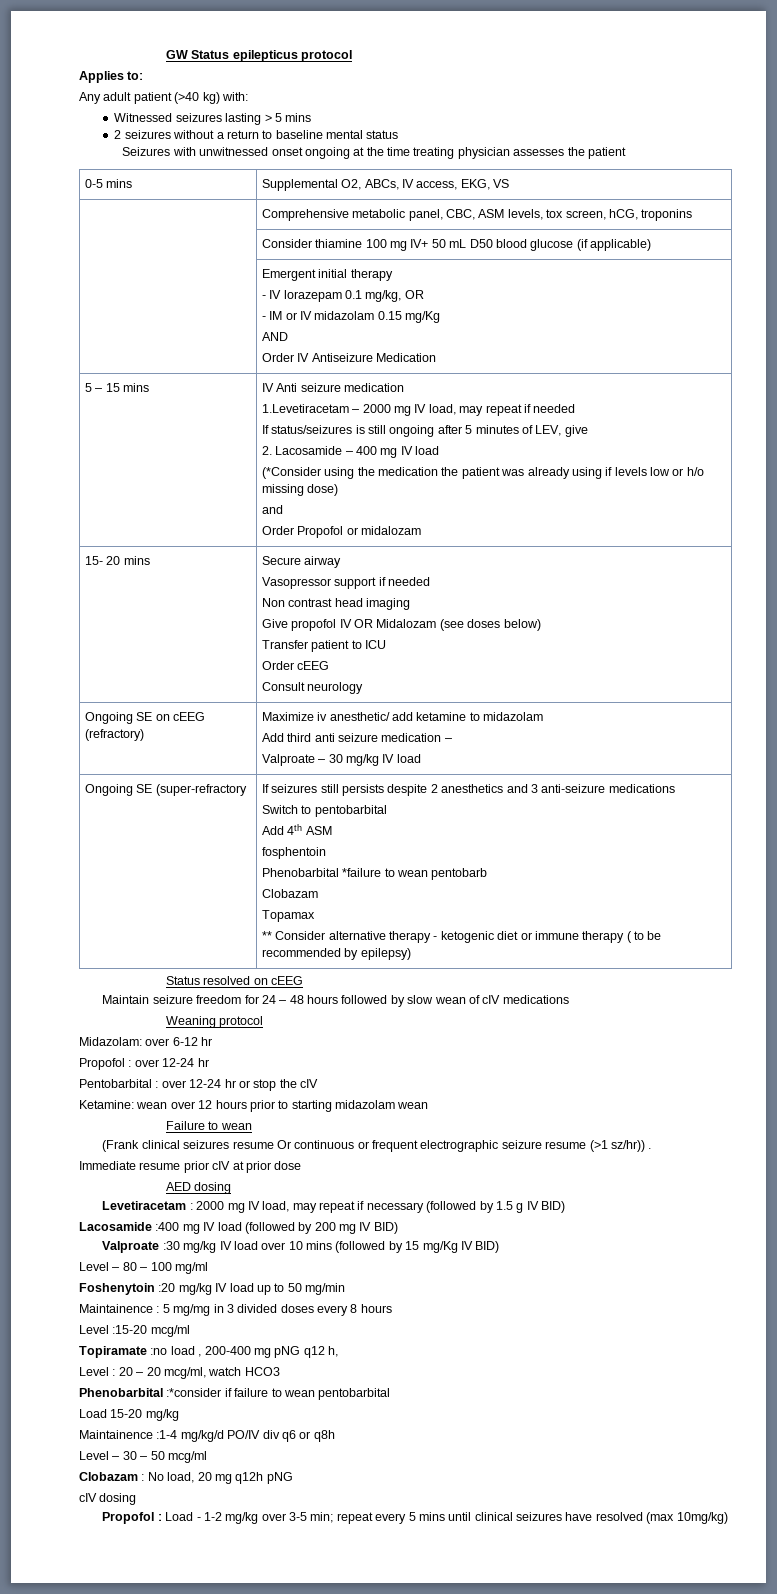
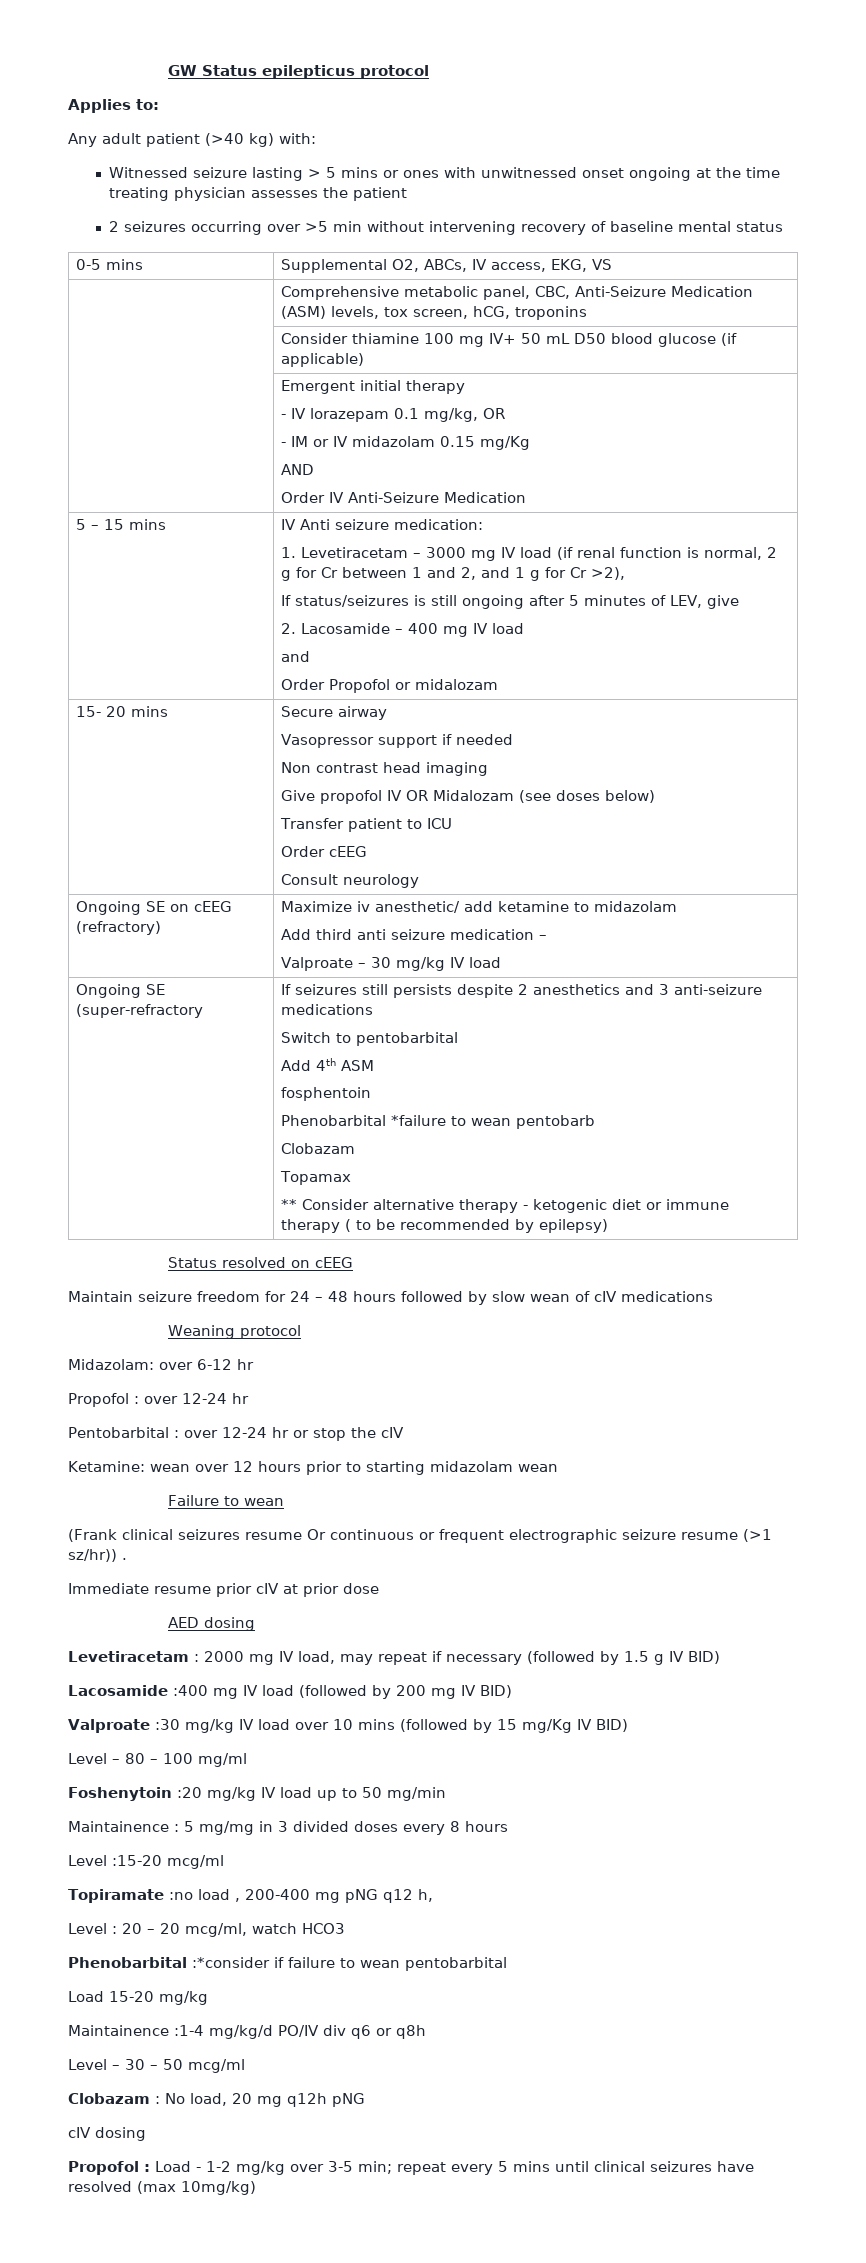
[175,113,222,122] seizures -> [192,167,247,178] seizure
[114,130,399,139] [122,147,171,156] // 2 seizures without a return to baseline mental status // Seizures -> [382,170,439,178] or ones
(626, 153) none -> [108,221,783,235] // 2 seizures occurring over >5 min without intervening recovery of baseline mental status
[478,209,505,218] ASM -> [574,286,753,297] [280,306,326,319] Anti-Seizure Medication (ASM)
[311,353,373,362] Antiseizure -> [347,492,439,503] Anti-Seizure
[344,383,405,392] [261,404,576,416] medication // 1.Levetiracetam – 2000 mg IV load, may repeat if needed -> [393,519,483,530] [280,547,777,561] [280,567,625,581] medication: // 1. Levetiracetam – 3000 mg IV load (if renal function is normal, 2 g for Cr between 1 and 2, and 1 g for Cr >2),
[261,467,704,479] [261,484,339,496] // (*Consider using the medication the patient was already using if levels low or h/o missing dose) -> (524, 628) none

